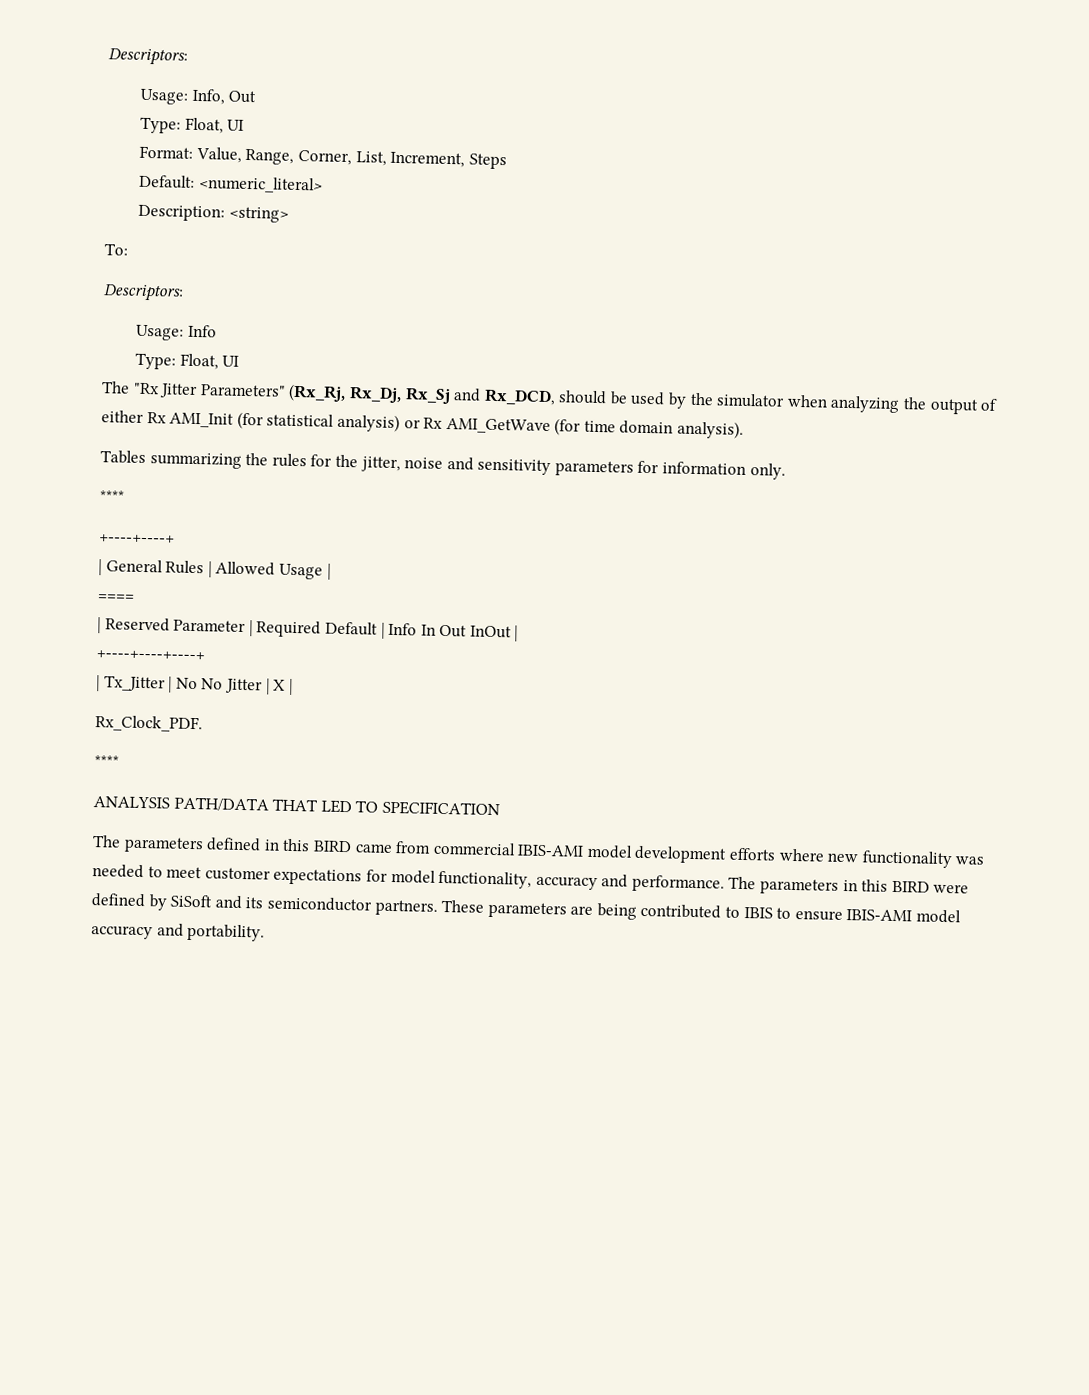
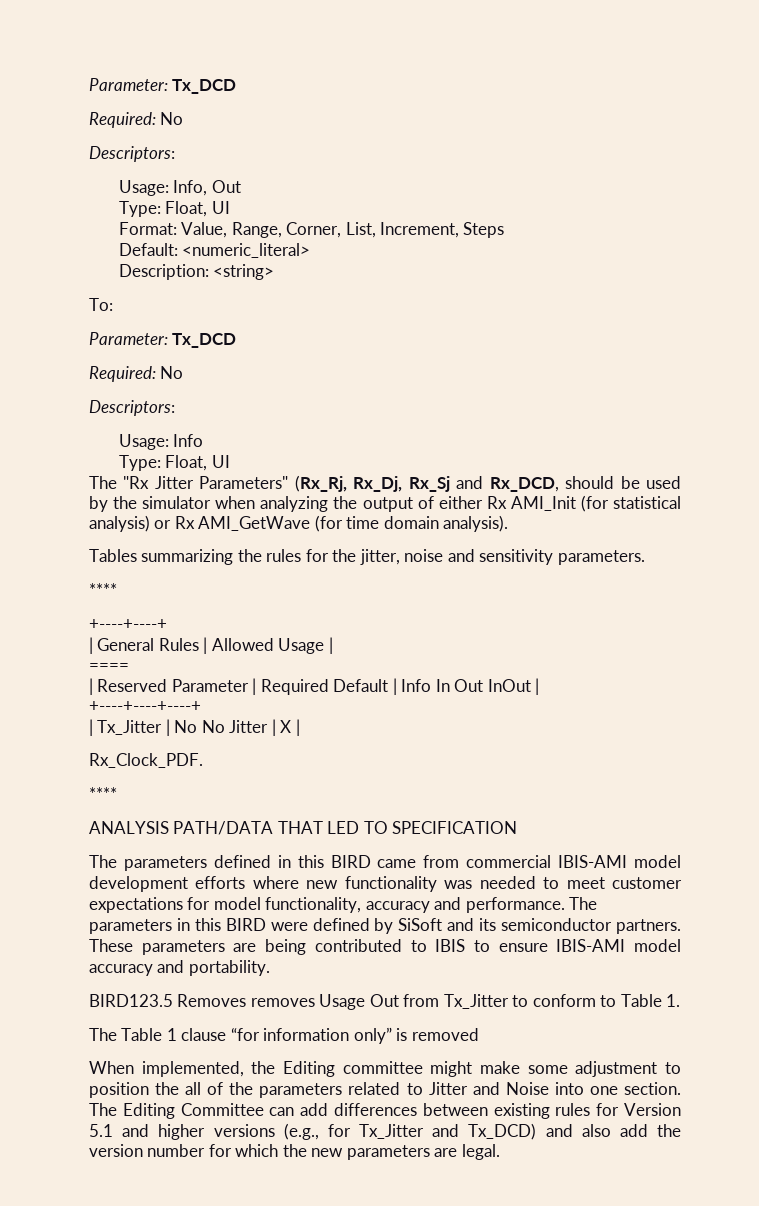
(108, 57) none -> [89,78,237,94] [89,112,184,128] Parameter: Tx_DCD // Required: No //
(128, 249) none -> [89,332,237,348] [89,366,184,382] // Parameter: Tx_DCD // Required: No
[554,460,786,480] parameters for information only. -> [557,550,645,565] parameters.
(266, 932) none -> [89,994,681,1010] [89,1027,479,1044] [89,1061,681,1077] [89,1082,682,1098] [89,1103,681,1119] [89,1123,681,1140] [89,1144,500,1160] // BIRD123.5 Removes removes Usage Out from Tx_Jitter to conform to Table 1. // The Table 1 clause “for information only” is removed // When implemented, the Editing committee might make some adjustment to position the all of the parameters related to Jitter and Noise into one section. The Editing Committee can add differences between existing rules for Version 5.1 and higher versions (e.g., for Tx_Jitter and Tx_DCD) and also add the version number for which the new parameters are legal.

